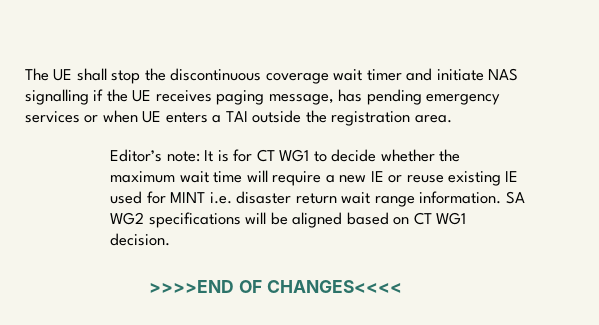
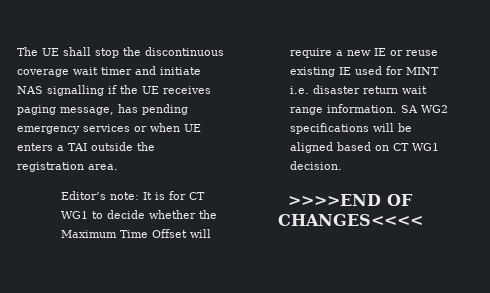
[110,171,243,183] maximum wait time -> [60,229,187,238] Maximum Time Offset

